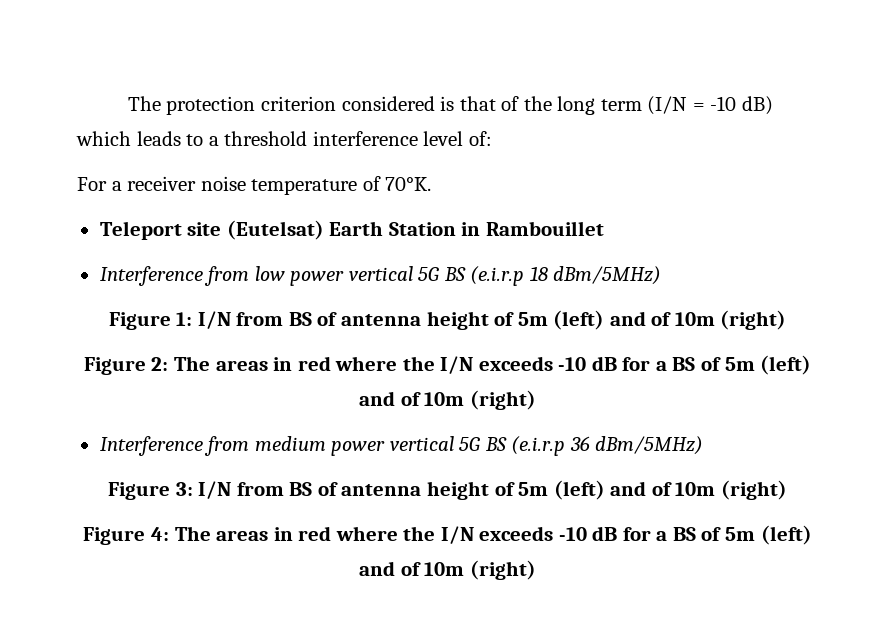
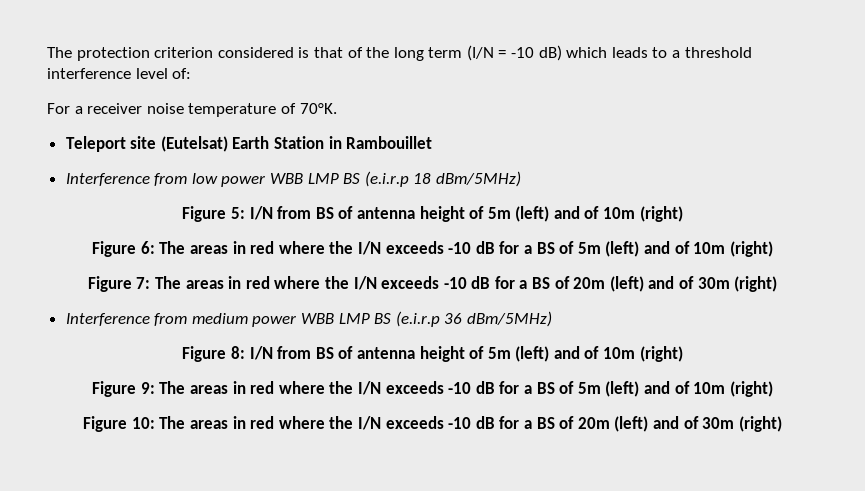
[348,266,440,281] vertical 5G -> [270,173,339,184] WBB LMP
[176,312,193,326] 1: -> [230,207,245,219] 5:
[151,357,169,371] 2: -> [140,241,155,254] 6:
(536, 400) none -> [87,276,778,292] // Figure 7: The areas in red where the I/N exceeds -10 dB for a BS of 20m (left) and of 30m (right)
[389,436,481,451] vertical 5G -> [301,313,370,324] WBB LMP
[175,482,193,496] 3: -> [230,346,245,359] 8:
[150,527,169,541] 4: -> [140,382,155,394] 9:
(536, 570) none -> [83,416,782,432] // Figure 10: The areas in red where the I/N exceeds -10 dB for a BS of 20m (left) and of 30m (right)

